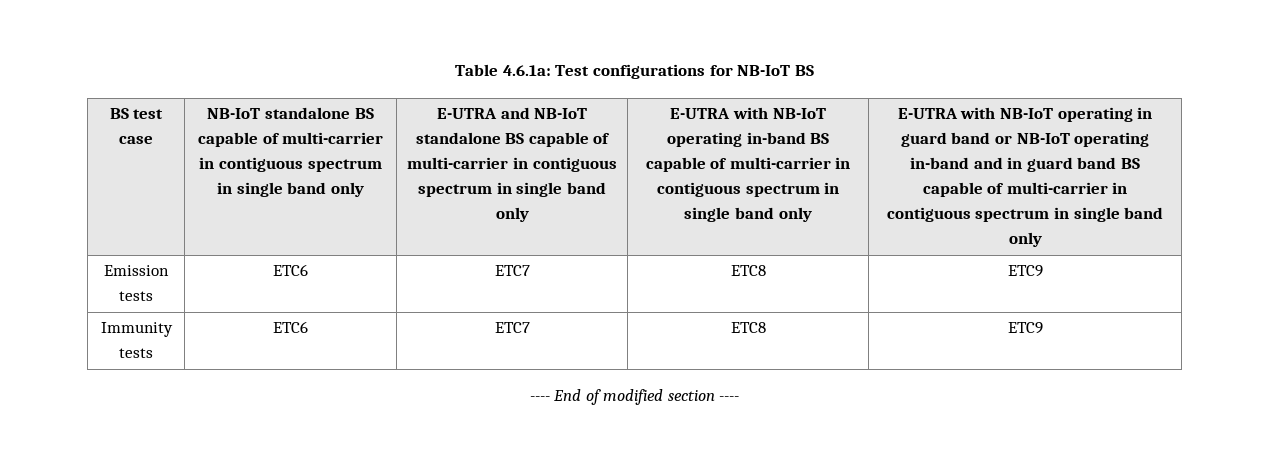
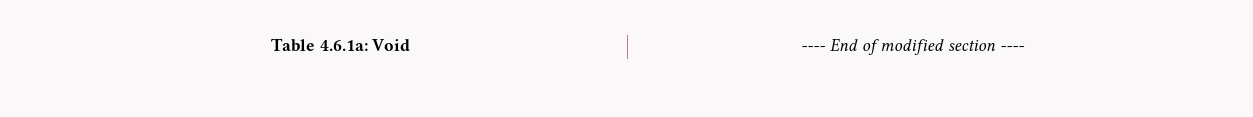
[555,64,814,79] [109,108,164,119] [119,136,153,144] [207,107,374,119] [197,132,384,147] [199,157,382,172] [217,182,364,197] [436,107,588,119] [415,132,611,147] [407,157,617,172] [418,182,606,197] [495,207,529,222] [670,107,826,119] [666,132,830,147] [645,157,851,172] [656,182,840,197] [684,207,812,222] [897,107,1153,122] [900,132,1150,147] [910,157,1140,172] [922,182,1128,197] [886,207,1164,222] [1008,232,1042,247] [104,265,169,276] [119,291,153,301] [273,264,308,276] [494,265,530,276] [730,265,766,276] [1007,265,1043,277] [100,322,173,337] [119,348,153,358] [273,321,308,333] [494,322,530,333] [730,322,766,333] [1007,322,1043,334] Test configurations for NB-IoT BS // BS test case | NB-IoT standalone BS capable of multi-carrier in contiguous spectrum in single band only | E-UTRA and NB-IoT standalone BS capable of multi-carrier in contiguous spectrum in single band only | E-UTRA with NB-IoT operating in-band BS capable of multi-carrier in contiguous spectrum in single band only | E-UTRA with NB-IoT operating in guard band or NB-IoT operating in-band and in guard band BS capable of multi-carrier in contiguous spectrum in single band only // Emission tests | ETC6 | ETC7 | ETC8 | ETC9 // Immunity tests | ETC6 | ETC7 | ETC8 | ETC9 -> [372,39,411,51] Void

